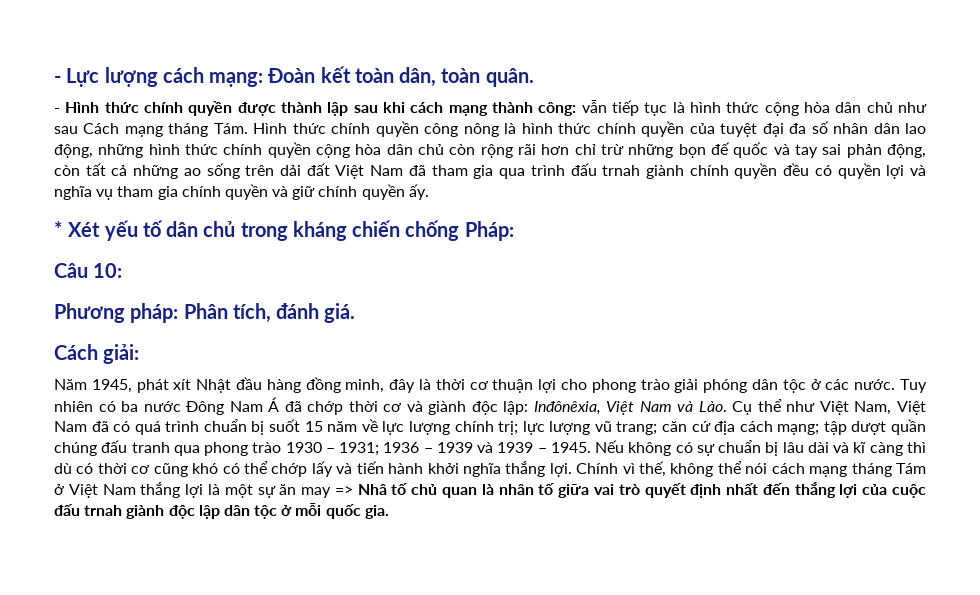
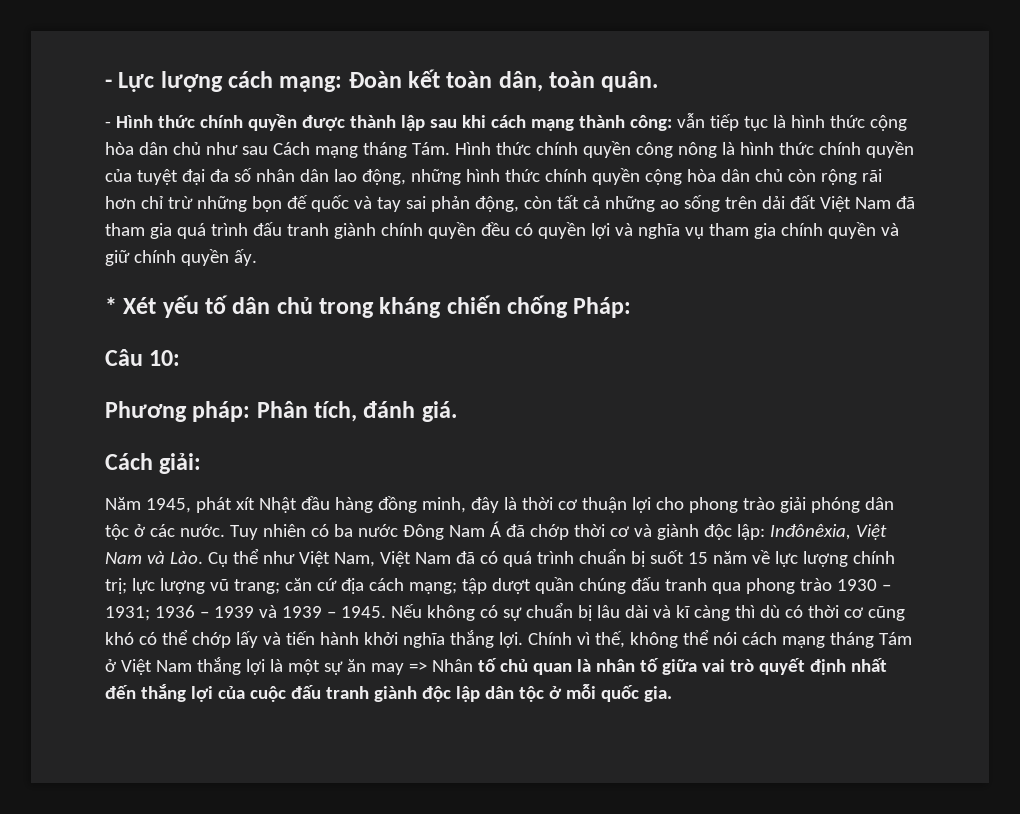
[499,168,526,179] qua -> [176,223,206,239] quá
[602,165,641,176] trnah -> [286,223,329,236] tranh
[357,484,387,495] Nhâ -> [431,659,473,672] Nhân
[84,505,123,516] trnah -> [325,686,369,699] tranh

